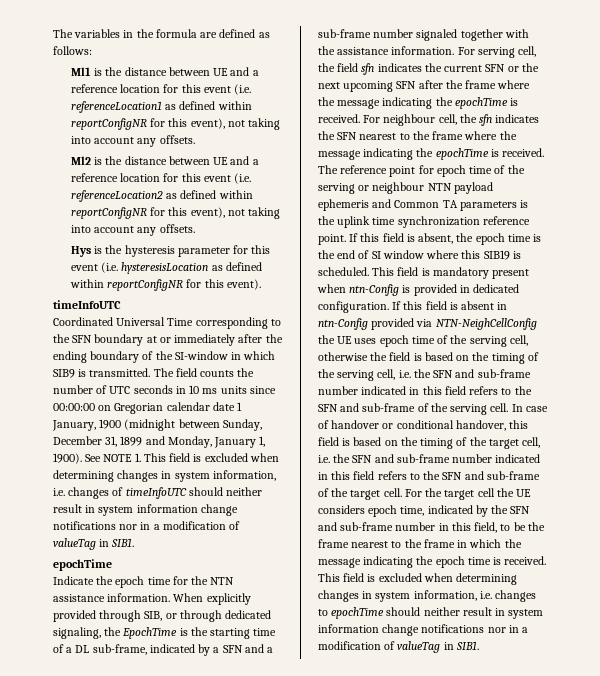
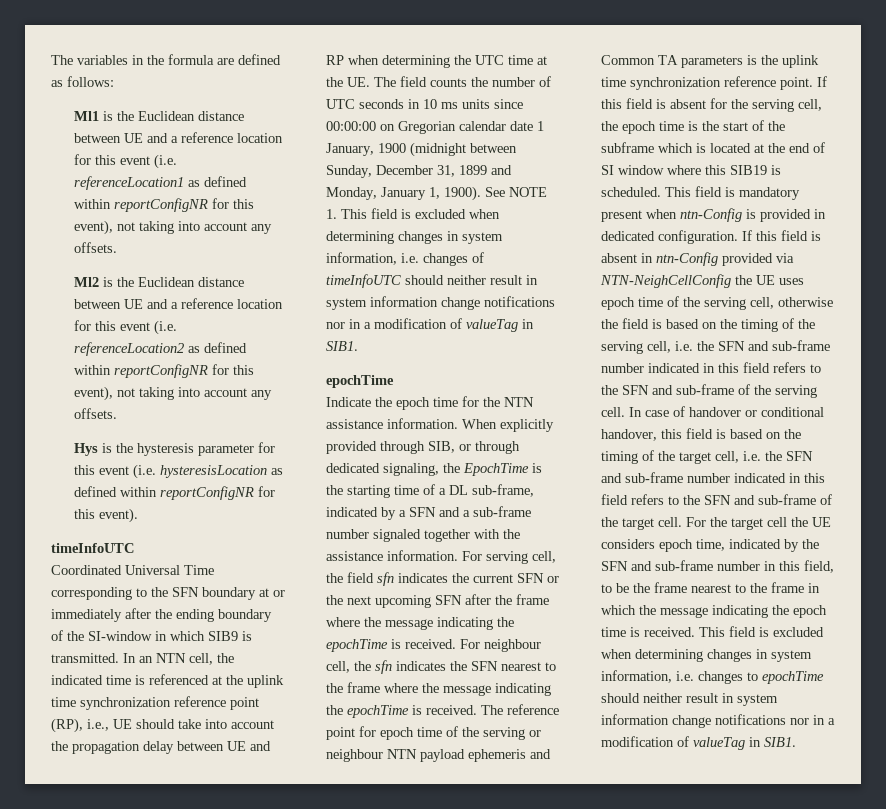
(123, 71) none -> [137,111,195,121] Euclidean
(123, 160) none -> [137,277,195,287] Euclidean
(151, 372) none -> [123,653,234,665] [51,674,284,688] [51,696,259,710] [51,718,274,733] [51,741,271,754] [326,55,547,68] [326,77,370,87] In an NTN cell, the indicated time is referenced at the uplink time synchronization reference point (RP), i.e., UE should take into account the propagation delay between UE and RP when determining the UTC time at the UE.
[418,233,454,244] absent, -> [670,98,822,112] absent for the serving cell,
(335, 254) none -> [723,120,785,131] [601,142,785,153] start of the subframe which is located at the

